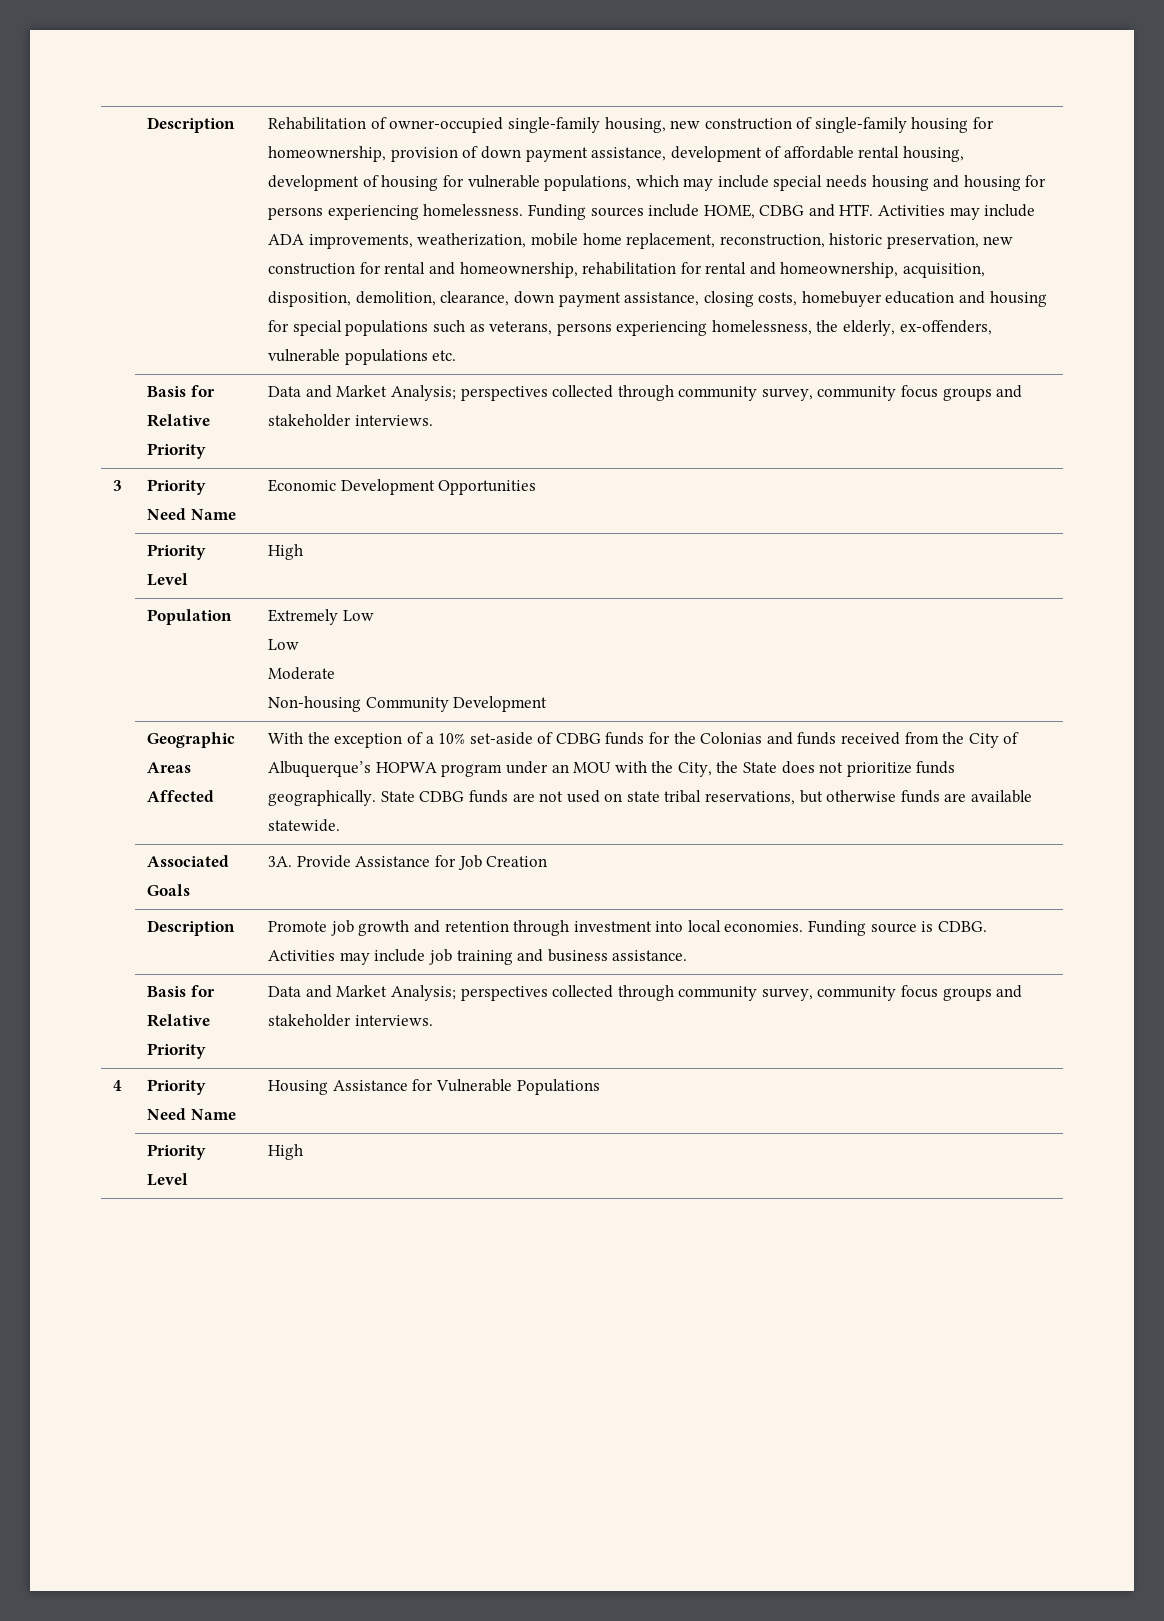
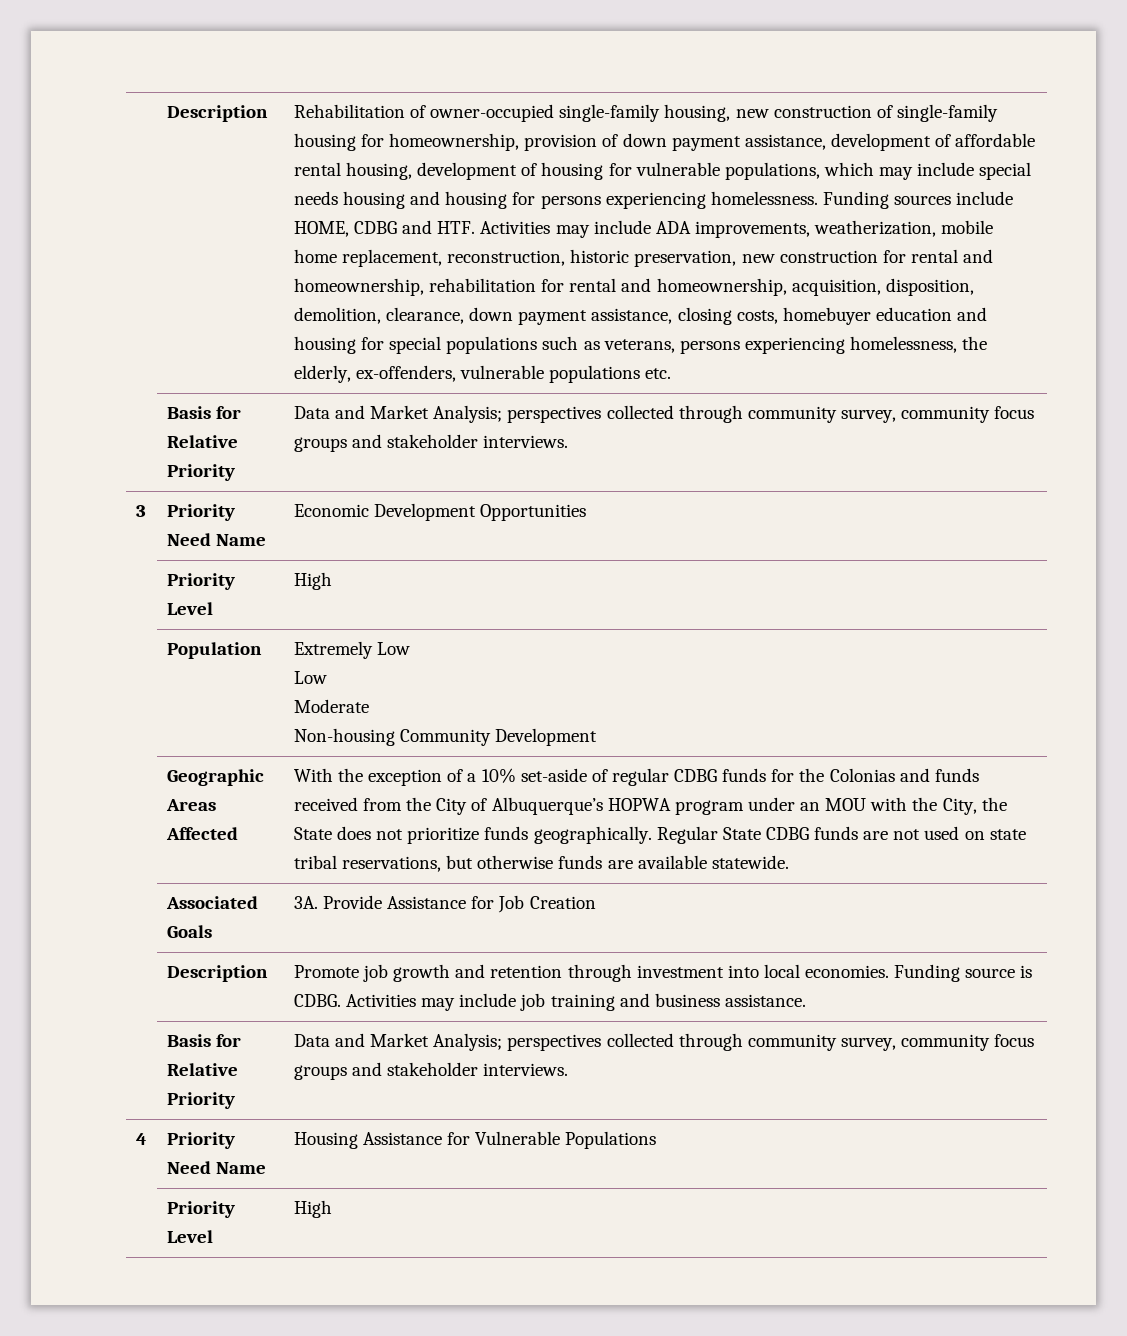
(554, 738) none -> [611,768,669,786] regular
(377, 798) none -> [656,826,718,844] Regular

